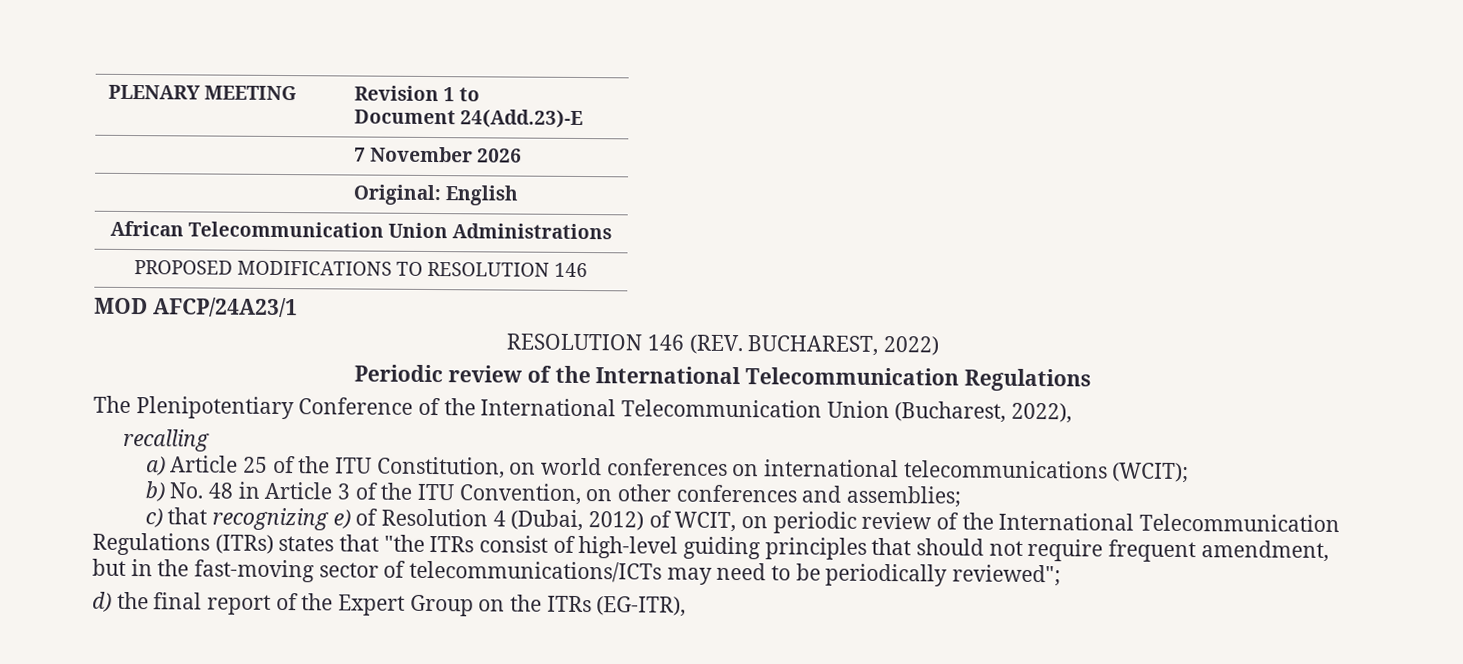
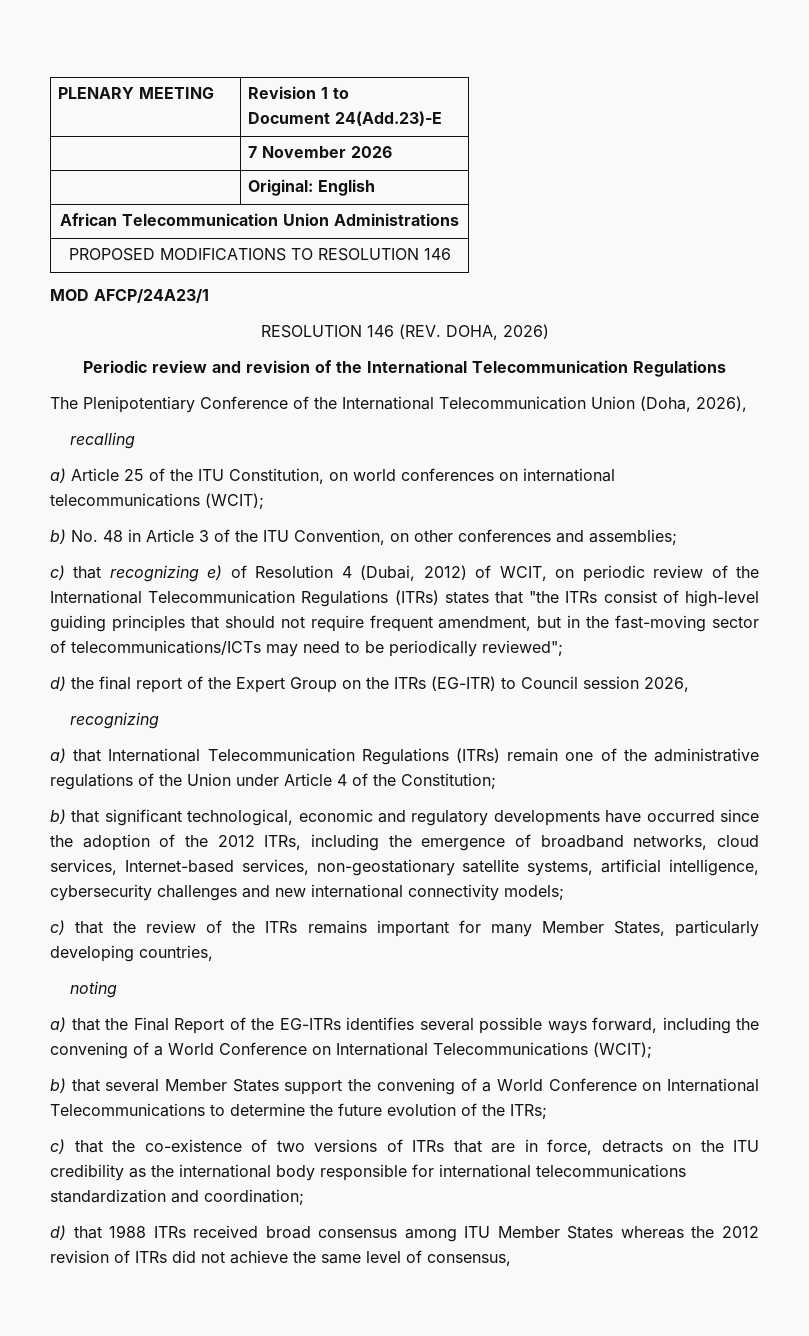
[747,335,939,356] BUCHAREST, 2022) -> [445,324,549,340] DOHA, 2026)
(523, 374) none -> [212,360,310,373] and revision
[894,401,1073,424] (Bucharest, 2022), -> [640,396,747,412] (Doha, 2026),
[596,596,687,617] (EG-ITR), -> [431,676,689,692] [69,712,159,729] [50,748,760,765] [50,773,496,790] [50,809,759,826] [50,834,759,851] [50,859,759,876] [50,884,564,901] [50,920,759,937] [50,945,213,962] [69,981,117,998] [50,1017,759,1034] [50,1042,652,1059] [50,1078,759,1095] [50,1103,547,1119] [50,1139,759,1155] [50,1164,686,1181] [50,1189,304,1205] [50,1225,760,1242] [50,1250,511,1266] (EG-ITR) to Council session 2026, // recognizing // a) that International Telecommunication Regulations (ITRs) remain one of the administrative regulations of the Union under Article 4 of the Constitution; // b) that significant technological, economic and regulatory developments have occurred since the adoption of the 2012 ITRs, including the emergence of broadband networks, cloud services, Internet-based services, non-geostationary satellite systems, artificial intelligence, cybersecurity challenges and new international connectivity models; // c) that the review of the ITRs remains important for many Member States, particularly developing countries, // noting // a) that the Final Report of the EG-ITRs identifies several possible ways forward, including the convening of a World Conference on International Telecommunications (WCIT); // b) that several Member States support the convening of a World Conference on International Telecommunications to determine the future evolution of the ITRs; // c) that the co-existence of two versions of ITRs that are in force, detracts on the ITU credibility as the international body responsible for international telecommunications standardization and coordination; // d) that 1988 ITRs received broad consensus among ITU Member States whereas the 2012 revision of ITRs did not achieve the same level of consensus,

